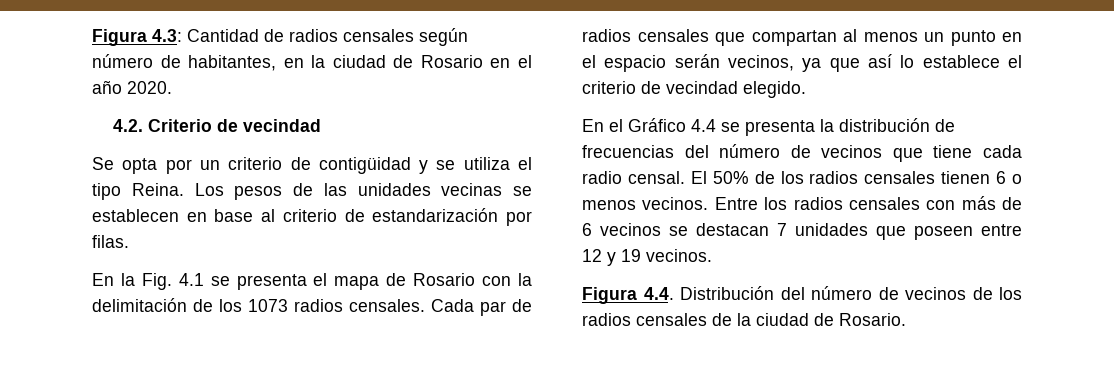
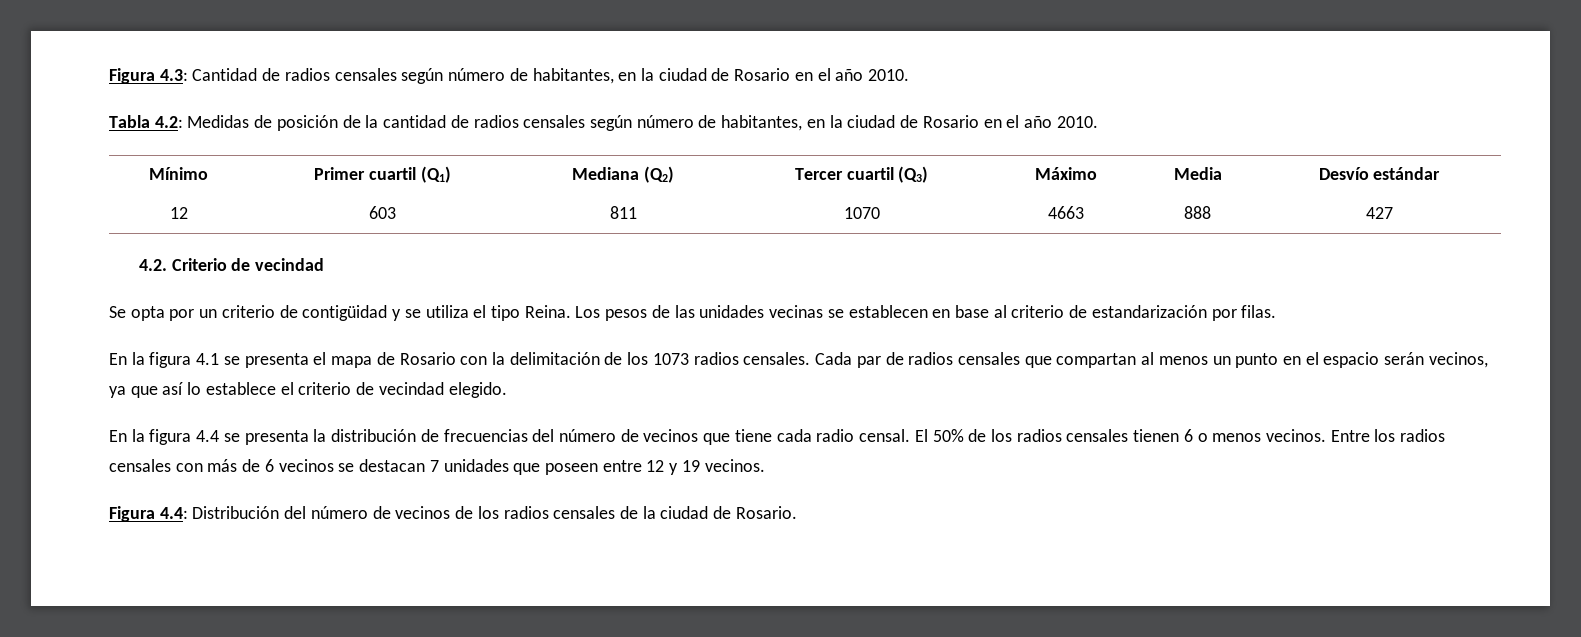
[127,81,172,94] 2020. -> [868,69,910,81] [109,115,1098,131] [149,167,208,180] [314,166,451,183] [572,166,674,183] [794,166,929,183] [1035,167,1097,180] [1173,167,1222,180] [1318,167,1441,180] [169,207,188,219] [369,206,396,219] [609,206,637,219] [843,207,880,219] [1048,206,1084,219] [1184,206,1211,219] [1365,207,1393,219] 2010. // Tabla 4.2: Medidas de posición de la cantidad de radios censales según número de habitantes, en la ciudad de Rosario en el año 2010. // Mínimo | Primer cuartil (Q1) | Mediana (Q2) | Tercer cuartil (Q3) | Máximo | Media | Desvío estándar // 12 | 603 | 811 | 1070 | 4663 | 888 | 427
[141,273,172,290] Fig. -> [149,352,192,368] figura
[609,118,686,132] el Gráfico -> [131,429,192,445] la figura
[643,287,674,300] 4.4. -> [159,507,188,519] 4.4:

